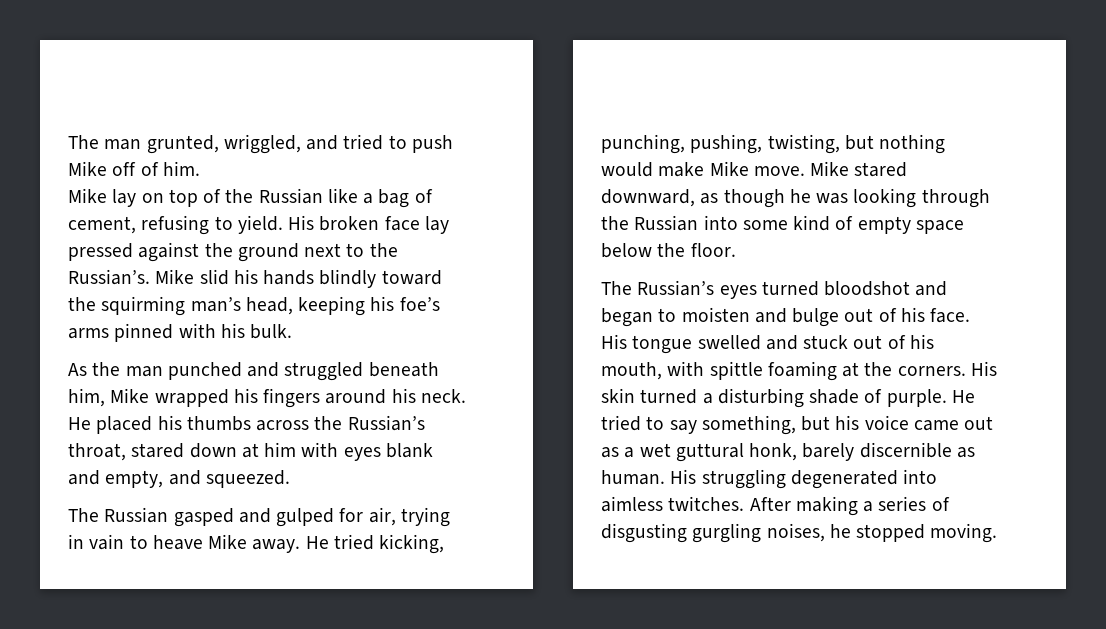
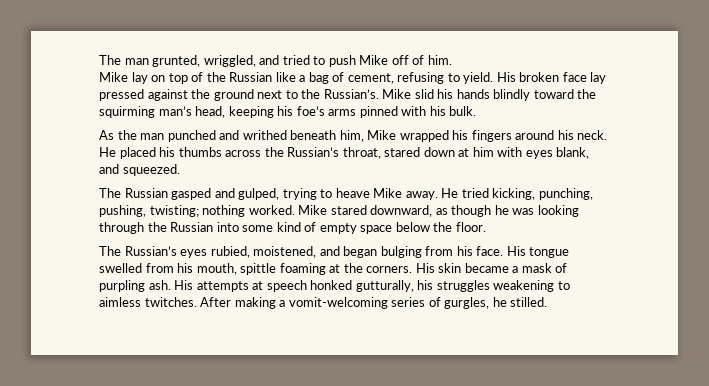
[284,362,364,381] struggled -> [242,130,287,140] writhed
[385,443,433,458] [68,470,164,488] blank and empty, -> [556,147,590,159] blank,
[276,507,450,527] [68,534,125,550] gulped for air, trying in vain -> [238,188,317,200] gulped, trying
[767,134,946,154] [601,161,805,177] twisting, but nothing would make Mike move. -> [149,205,295,217] twisting; nothing worked.
[761,281,948,296] [601,307,897,327] turned bloodshot and began to moisten and bulge out of -> [210,246,454,258] rubied, moistened, and began bulging from
[765,335,906,350] and stuck out of -> [145,263,174,273] from
[667,361,705,376] with -> (237, 269) none
[640,388,975,408] [601,415,994,435] [601,442,975,462] [601,469,938,489] turned a disturbing shade of purple. He tried to say something, but his voice came out as a wet guttural honk, barely discernible as human. His struggling degenerated into -> [464,263,568,273] [99,280,570,292] became a mask of purpling ash. His attempts at speech honked gutturally, his struggles weakening to
(874, 506) none -> [288,297,388,309] vomit-welcoming
[601,523,998,543] disgusting gurgling noises, he stopped moving. -> [444,297,548,309] gurgles, he stilled.

